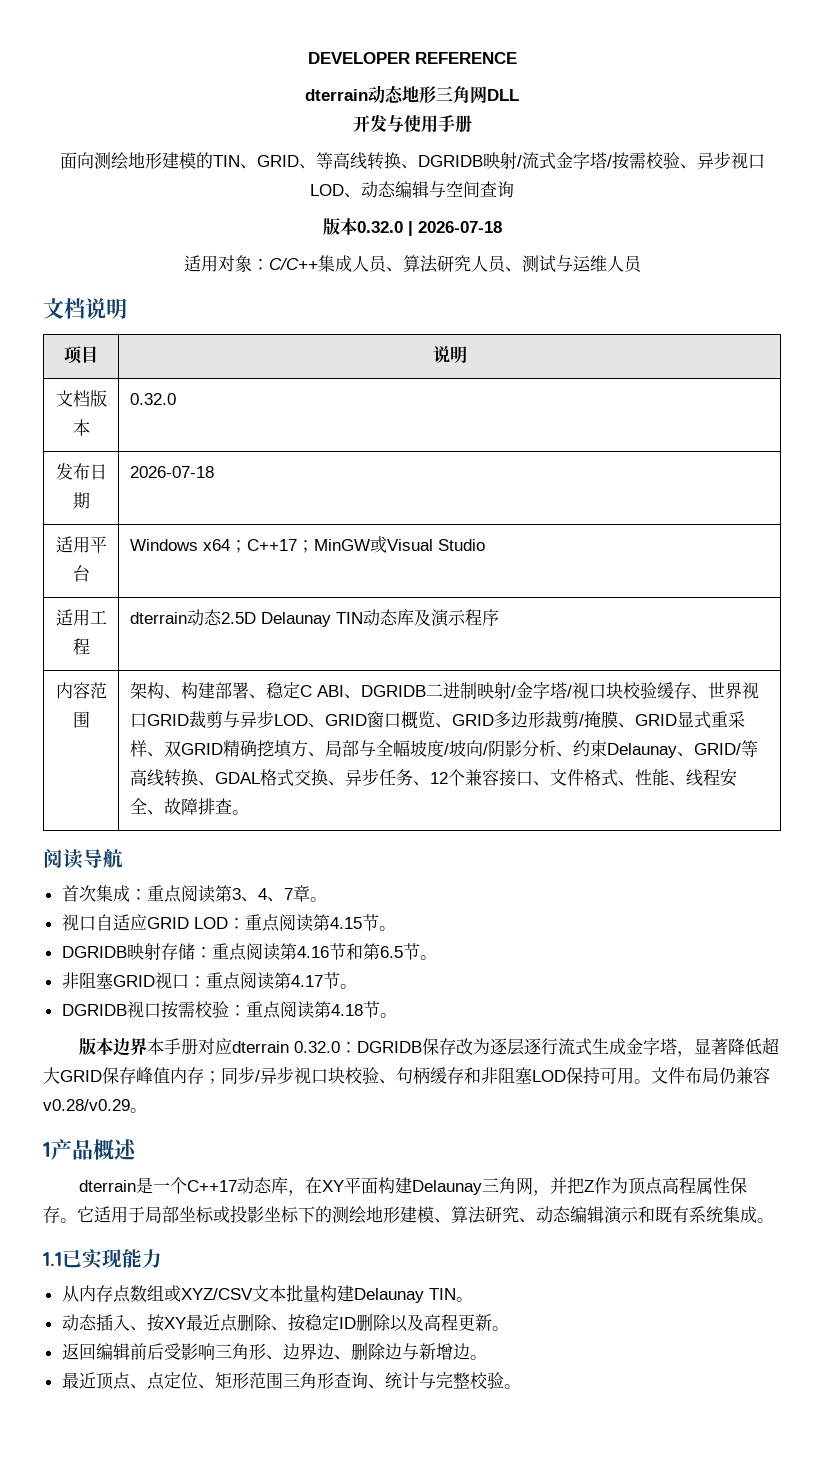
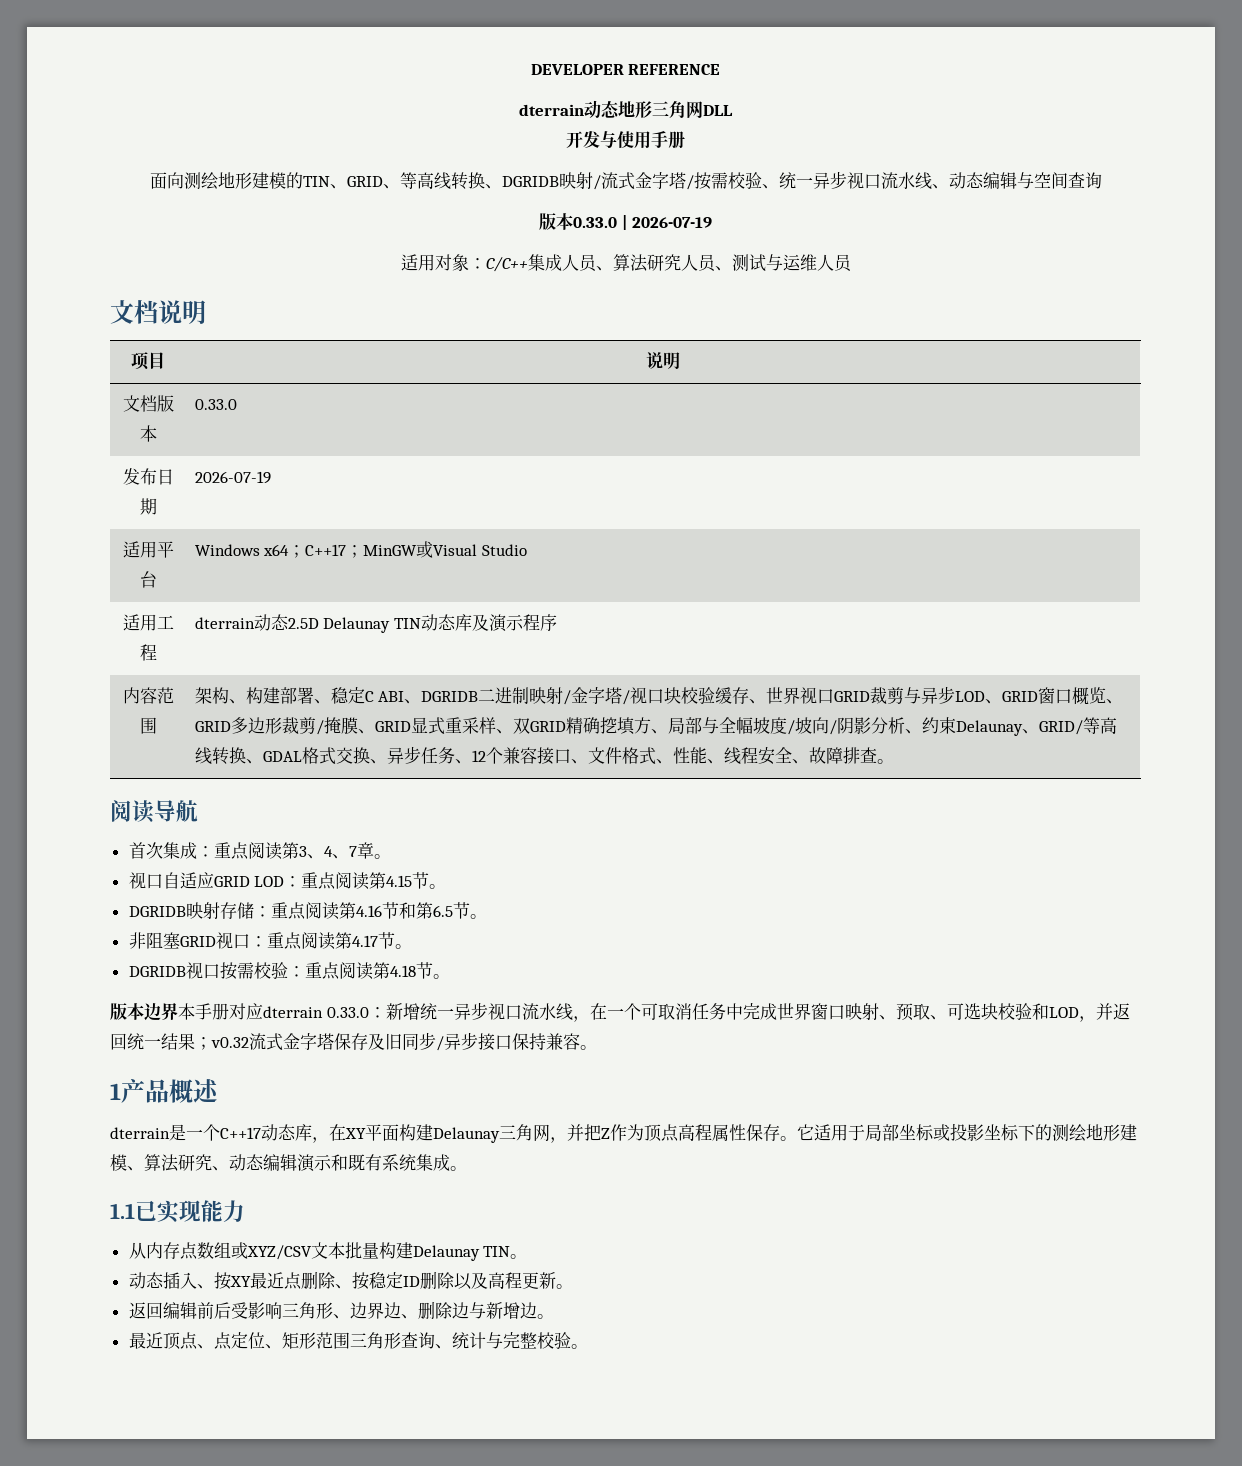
[696,151,765,169] [310,184,344,196] 异步视口LOD -> [778,171,932,190] 统一异步视口流水线
[356,221,502,236] 0.32.0 | 2026-07-18 -> [573,215,712,230] 0.33.0 | 2026-07-19
[129,393,176,405] 0.32.0 -> [194,399,237,410] 0.33.0
[129,466,214,478] 2026-07-18 -> [194,471,271,484] 2026-07-19
[294,1037,780,1057] [43,1066,770,1084] [43,1099,130,1111] 0.32.0：DGRIDB保存改为逐层逐行流式生成金字塔，显著降低超大GRID保存峰值内存；同步/异步视口块校验、句柄缓存和非阻塞LOD保持可用。文件布局仍兼容v0.28/v0.29 -> [326,1002,1130,1022] [110,1032,580,1051] 0.33.0：新增统一异步视口流水线，在一个可取消任务中完成世界窗口映射、预取、可选块校验和LOD，并返回统一结果；v0.32流式金字塔保存及旧同步/异步接口保持兼容

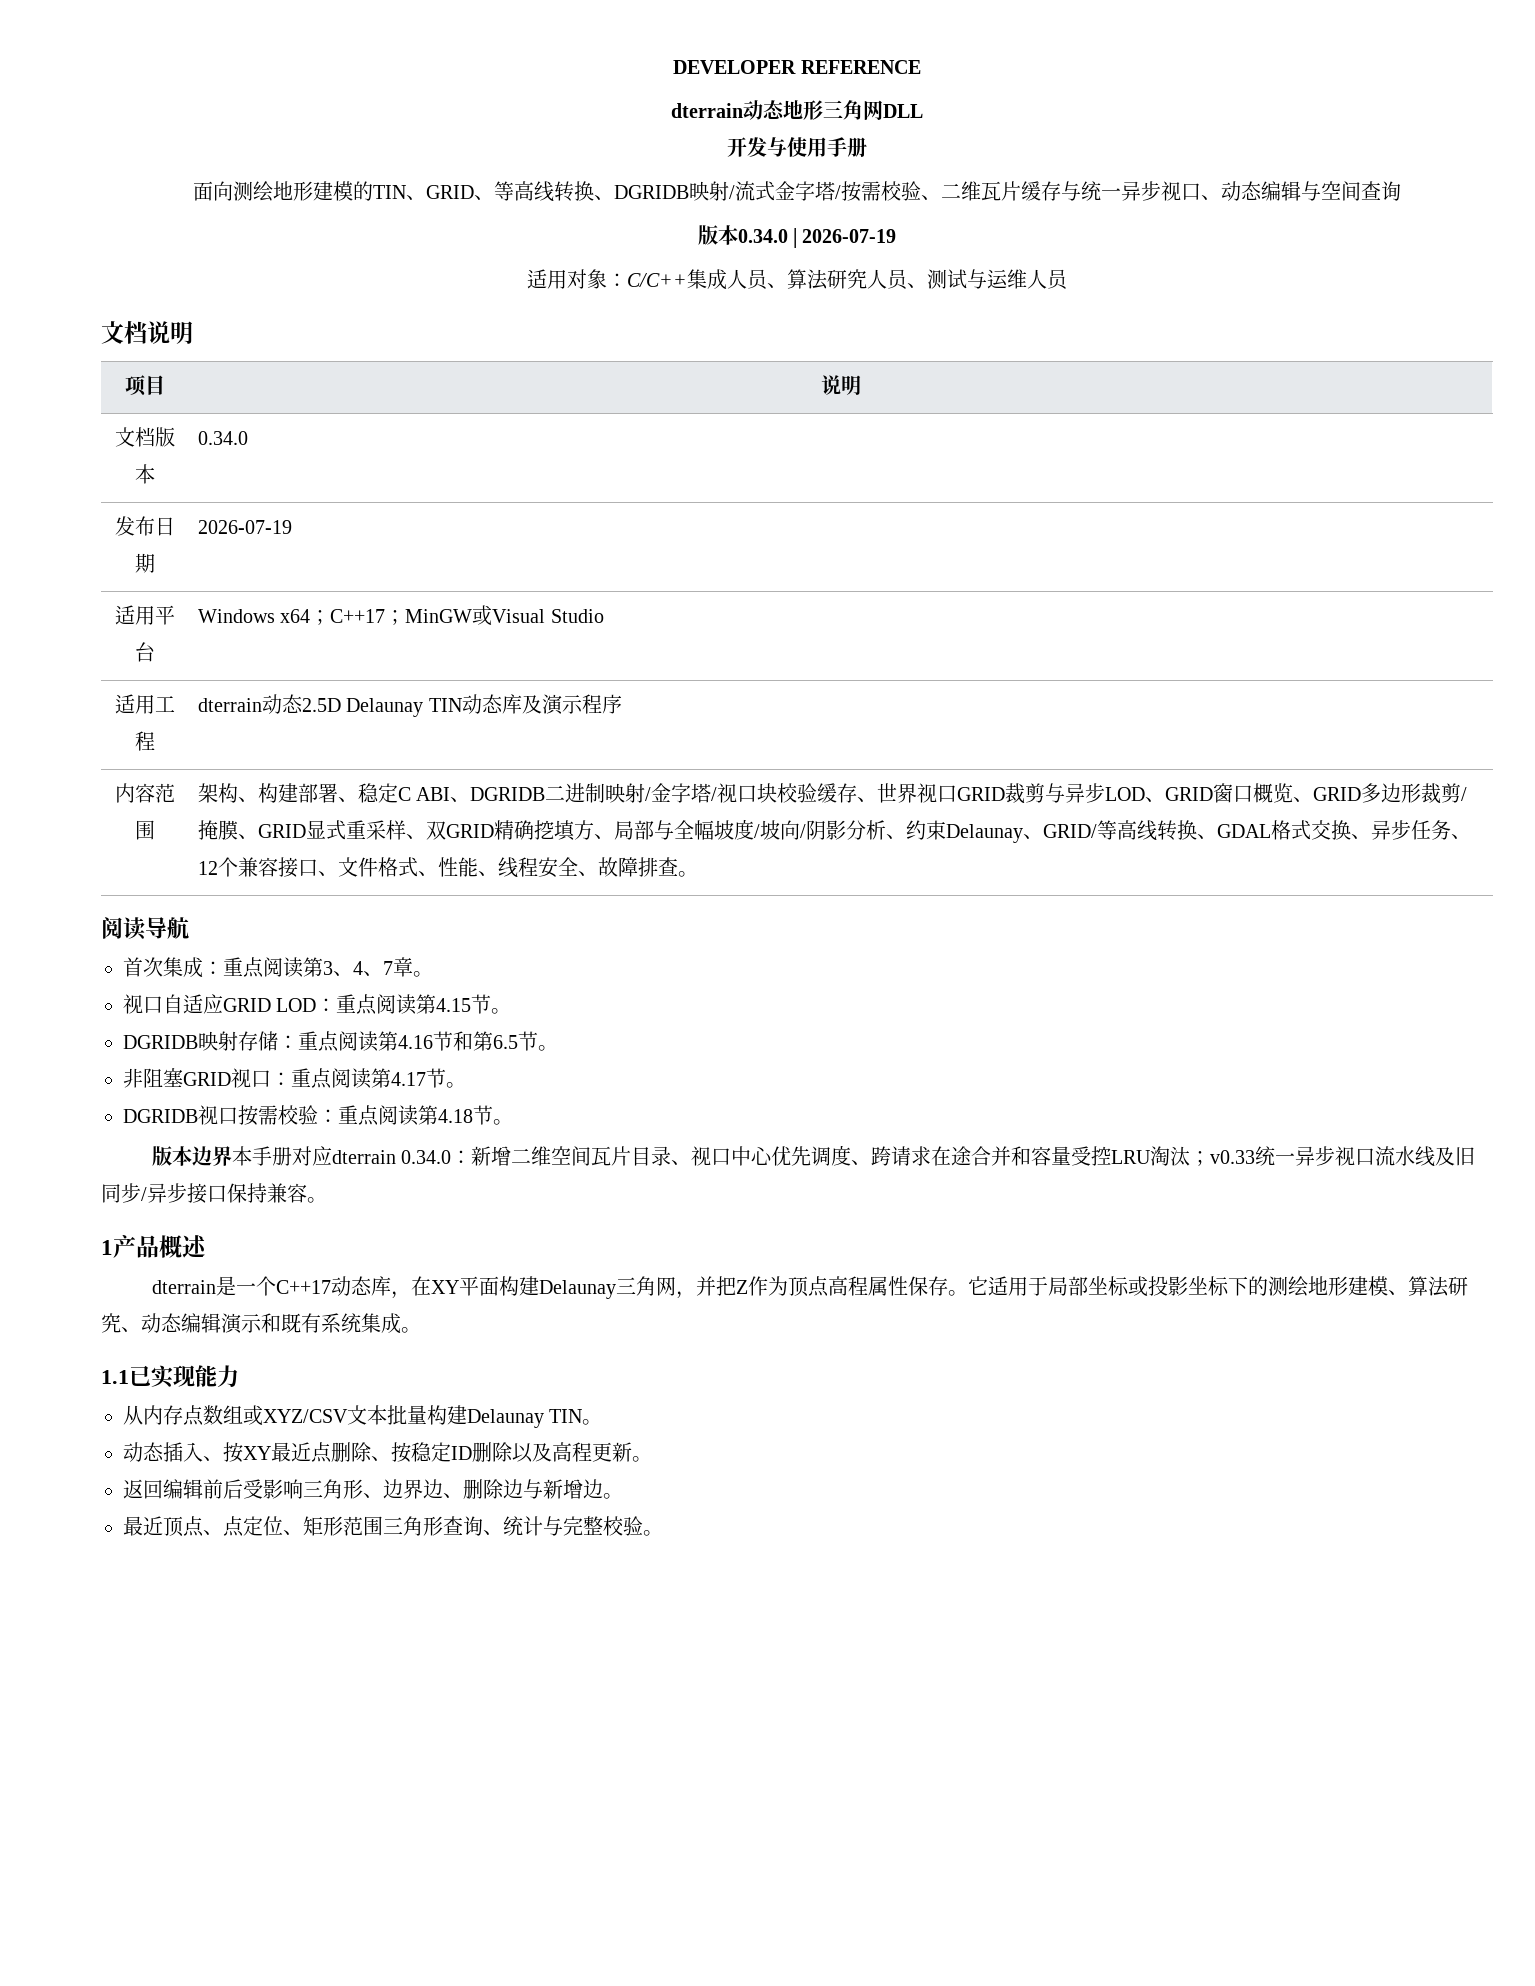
[778,171,932,190] 统一异步视口流水线 -> [941,181,1201,201] 二维瓦片缓存与统一异步视口
[573,217,618,228] 0.33.0 -> [737,229,788,243] 0.34.0
[194,399,237,410] 0.33.0 -> [197,431,248,445] 0.34.0
[326,1002,1130,1022] [110,1033,368,1051] 0.33.0：新增统一异步视口流水线，在一个可取消任务中完成世界窗口映射、预取、可选块校验和LOD，并返回统一结果；v0.32流式金字塔保存 -> [401,1145,1436,1167] 0.34.0：新增二维空间瓦片目录、视口中心优先调度、跨请求在途合并和容量受控LRU淘汰；v0.33统一异步视口流水线

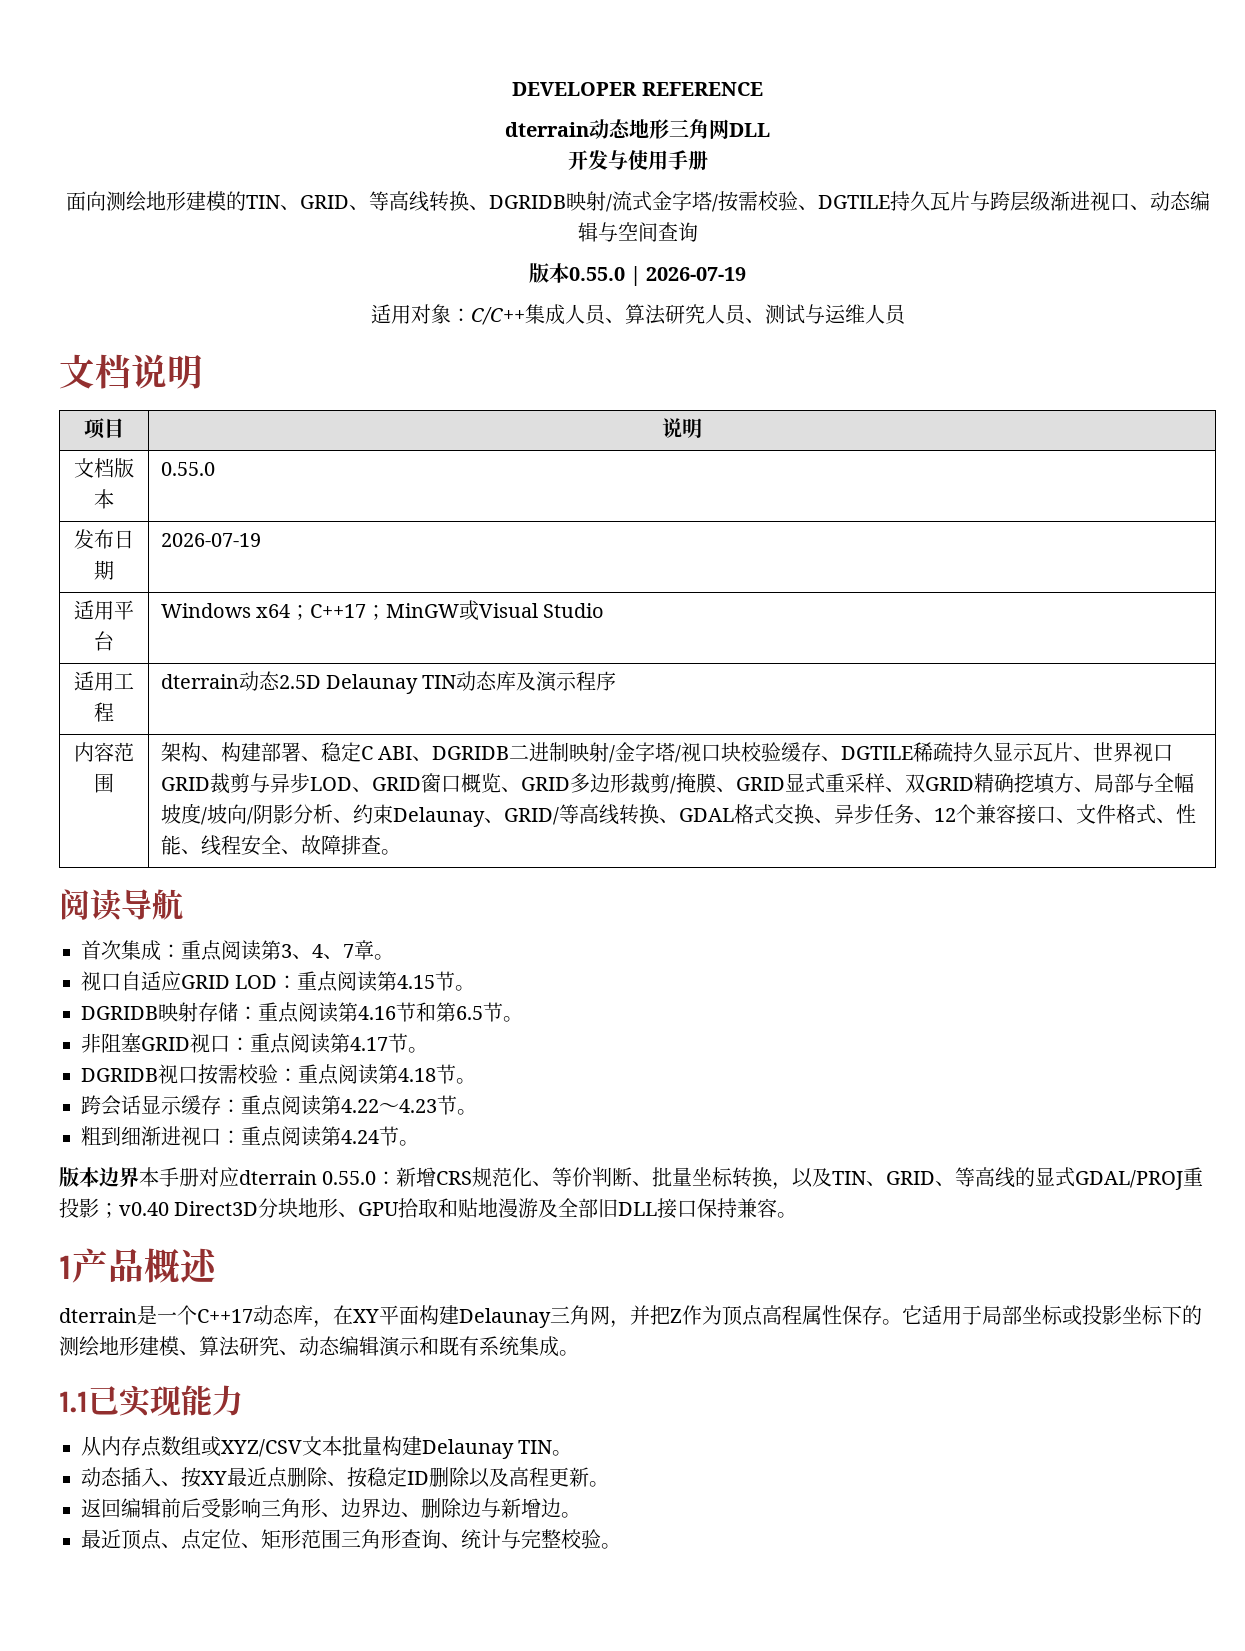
[941,181,1161,201] 二维瓦片缓存与统一异步 -> [817,191,1090,212] DGTILE持久瓦片与跨层级渐进
[737,229,788,243] 0.34.0 -> [568,267,625,281] 0.55.0
[197,431,248,445] 0.34.0 -> [160,462,215,476] 0.55.0
(878, 799) none -> [840,742,1093,762] DGTILE稀疏持久显示瓦片、
(513, 1122) none -> [81,1095,477,1116] [81,1126,419,1147] // 跨会话显示缓存：重点阅读第4.22～4.23节。 // 粗到细渐进视口：重点阅读第4.24节。
[401,1145,1476,1167] [101,1183,187,1203] 0.34.0：新增二维空间瓦片目录、视口中心优先调度、跨请求在途合并和容量受控LRU淘汰；v0.33统一异步视口流水线及旧同步/异步 -> [322,1167,1204,1190] [59,1198,658,1218] 0.55.0：新增CRS规范化、等价判断、批量坐标转换，以及TIN、GRID、等高线的显式GDAL/PROJ重投影；v0.40 Direct3D分块地形、GPU拾取和贴地漫游及全部旧DLL

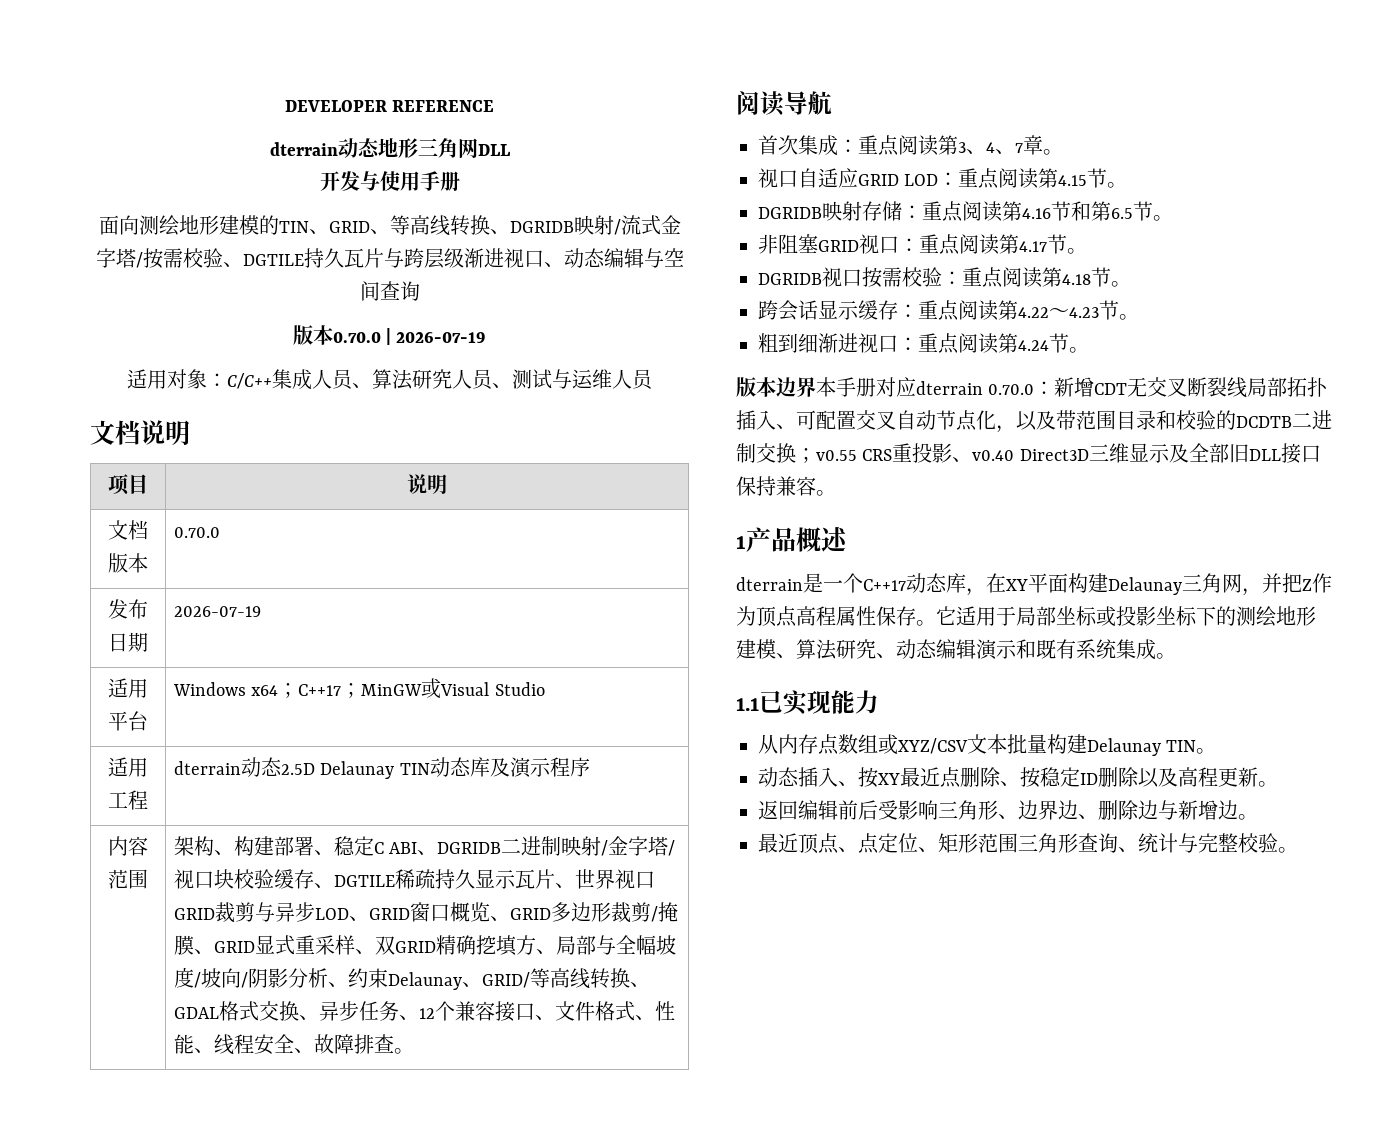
[568,267,625,281] 0.55.0 -> [332,332,381,343] 0.70.0
[160,462,215,476] 0.55.0 -> [173,527,220,538] 0.70.0
[322,1167,1204,1190] [59,1198,539,1218] 0.55.0：新增CRS规范化、等价判断、批量坐标转换，以及TIN、GRID、等高线的显式GDAL/PROJ重投影；v0.40 Direct3D分块地形、GPU拾取和贴地漫游 -> [988,377,1328,398] [736,410,1332,433] [736,443,1170,463] 0.70.0：新增CDT无交叉断裂线局部拓扑插入、可配置交叉自动节点化，以及带范围目录和校验的DCDTB二进制交换；v0.55 CRS重投影、v0.40 Direct3D三维显示

